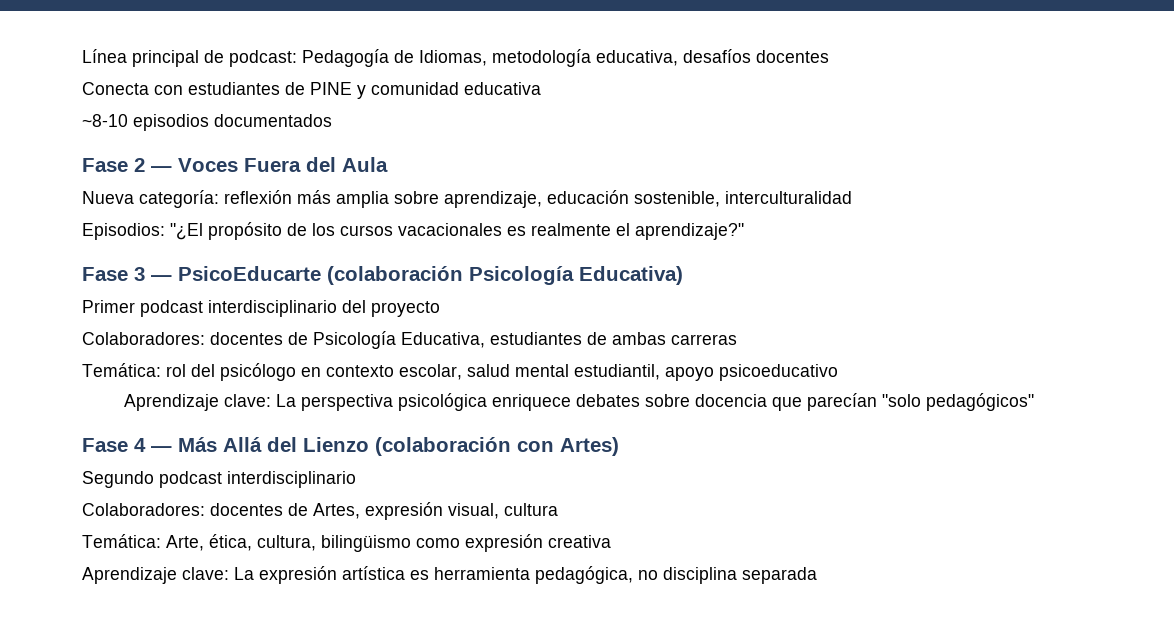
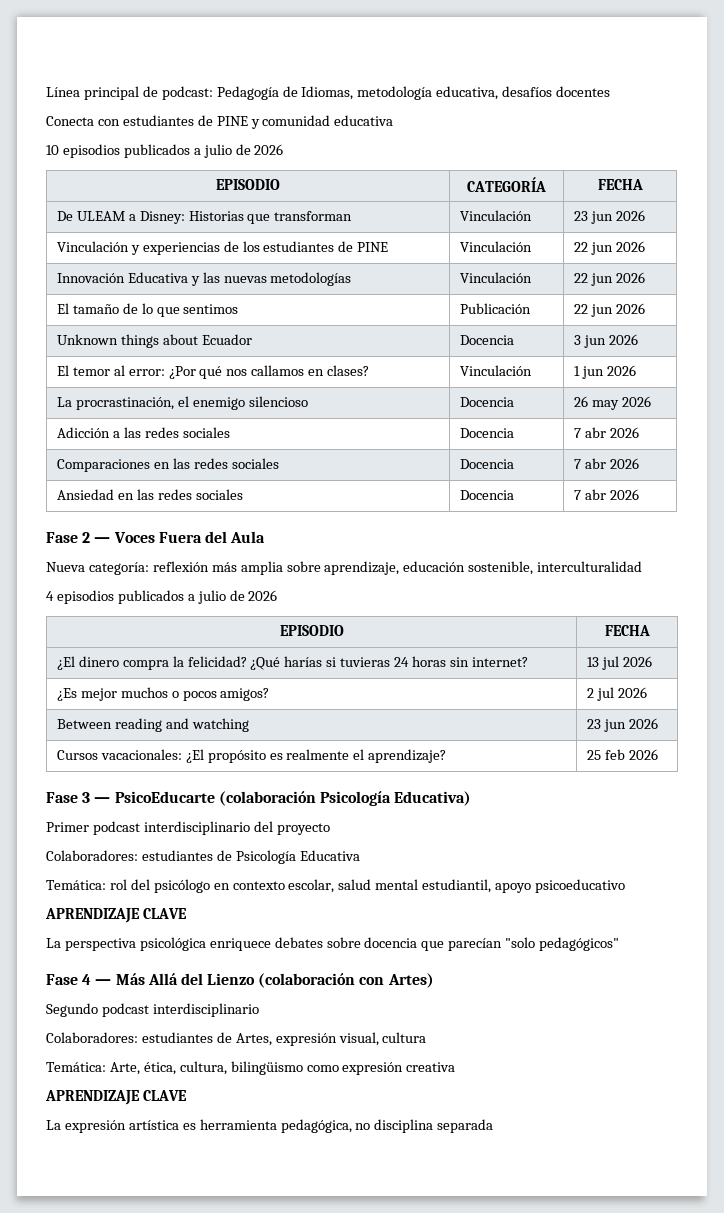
[82,114,332,131] ~8-10 episodios documentados -> [46,144,284,158] [216,179,280,190] [467,177,546,192] [597,179,643,190] [56,211,353,224] [459,210,532,221] [573,210,645,224] [56,241,389,255] [459,241,532,252] [573,241,645,255] [56,272,352,286] [459,272,532,283] [573,272,645,286] [56,303,239,317] [459,303,531,314] [573,303,645,317] [56,334,252,348] [459,335,514,345] [573,334,638,348] [56,365,370,379] [459,365,532,376] [573,365,636,379] [56,396,308,410] [459,397,514,407] [573,396,651,410] [56,427,230,438] [459,428,514,438] [573,427,639,438] [56,458,279,472] [459,459,514,469] [573,458,639,469] [56,489,243,500] [459,490,514,500] [573,489,639,500] 10 episodios publicados a julio de 2026 // EPISODIO | CATEGORÍA | FECHA // De ULEAM a Disney: Historias que transforman | Vinculación | 23 jun 2026 // Vinculación y experiencias de los estudiantes de PINE | Vinculación | 22 jun 2026 // Innovación Educativa y las nuevas metodologías | Vinculación | 22 jun 2026 // El tamaño de lo que sentimos | Publicación | 22 jun 2026 // Unknown things about Ecuador | Docencia | 3 jun 2026 // El temor al error: ¿Por qué nos callamos en clases? | Vinculación | 1 jun 2026 // La procrastinación, el enemigo silencioso | Docencia | 26 may 2026 // Adicción a las redes sociales | Docencia | 7 abr 2026 // Comparaciones en las redes sociales | Docencia | 7 abr 2026 // Ansiedad en las redes sociales | Docencia | 7 abr 2026
[82,222,744,240] Episodios: "¿El propósito de los cursos vacacionales es realmente el aprendizaje?" -> [46,590,278,604] [279,625,344,636] [604,625,650,636] [56,656,528,670] [586,656,652,670] [56,687,270,701] [586,687,647,701] [56,718,249,732] [586,718,658,732] [56,749,447,763] [586,749,658,760] 4 episodios publicados a julio de 2026 // EPISODIO | FECHA // ¿El dinero compra la felicidad? ¿Qué harías si tuvieras 24 horas sin internet? | 13 jul 2026 // ¿Es mejor muchos o pocos amigos? | 2 jul 2026 // Between reading and watching | 23 jun 2026 // Cursos vacacionales: ¿El propósito es realmente el aprendizaje? | 25 feb 2026
[210,332,283,345] docentes -> [141,850,213,861] estudiantes
[401,332,737,348] Educativa, estudiantes de ambas carreras -> [299,850,360,861] Educativa
[123,394,271,411] Aprendizaje clave: -> [45,908,187,923] APRENDIZAJE CLAVE //
[210,503,283,516] docentes -> [141,1032,213,1043] estudiantes
[82,567,229,584] Aprendizaje clave: -> [45,1090,187,1105] APRENDIZAJE CLAVE //

